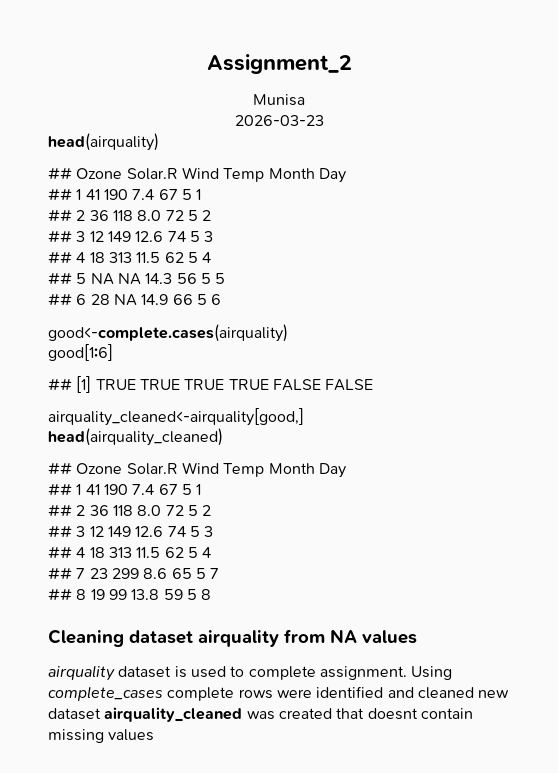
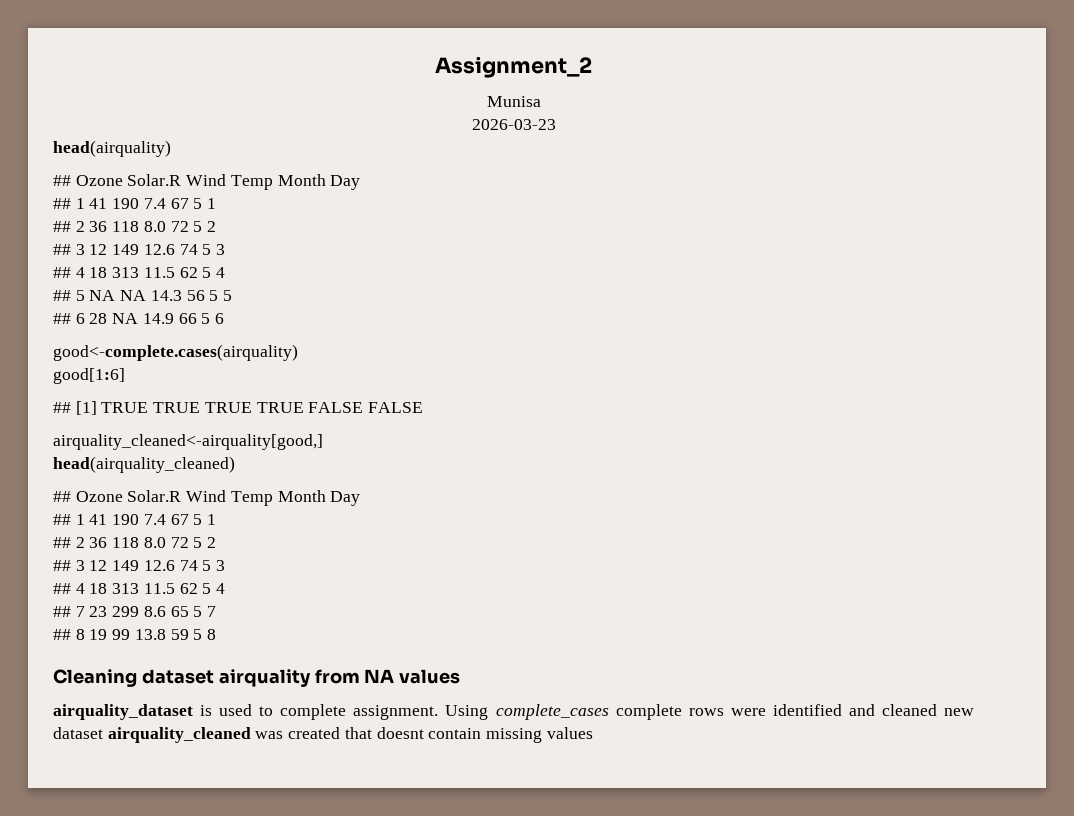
[48,665,172,681] airquality dataset -> [53,704,193,720] airquality_dataset

